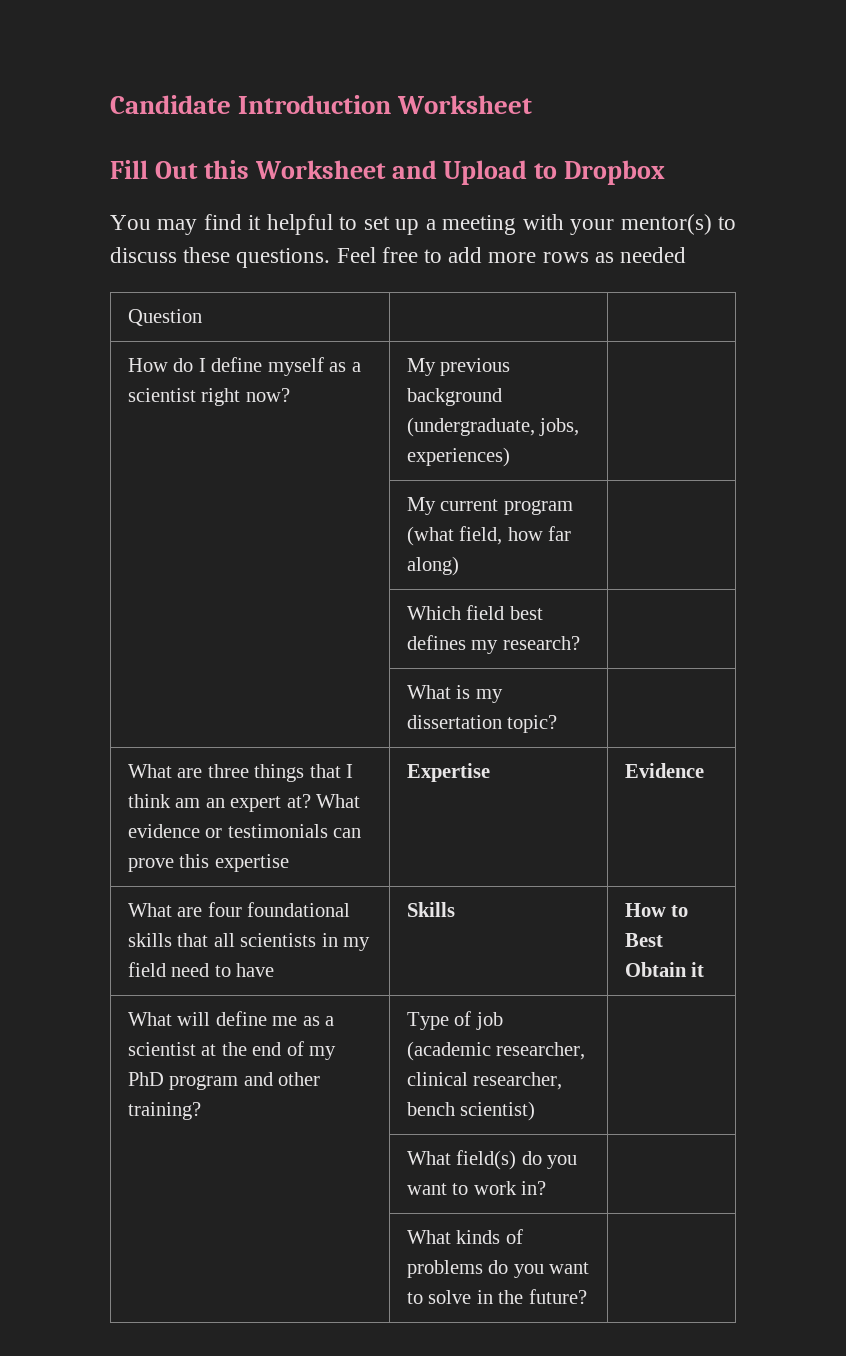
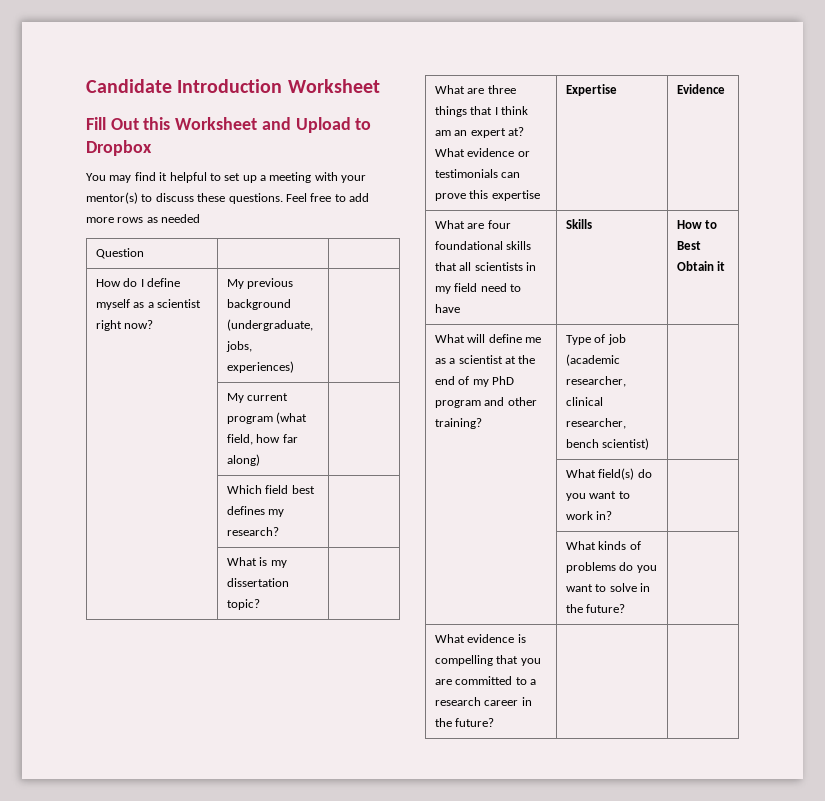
(587, 1296) none -> [434,634,526,643] [434,655,541,666] [434,676,537,685] [434,697,532,706] [434,718,495,727] // What evidence is compelling that you are committed to a research career in the future? | |

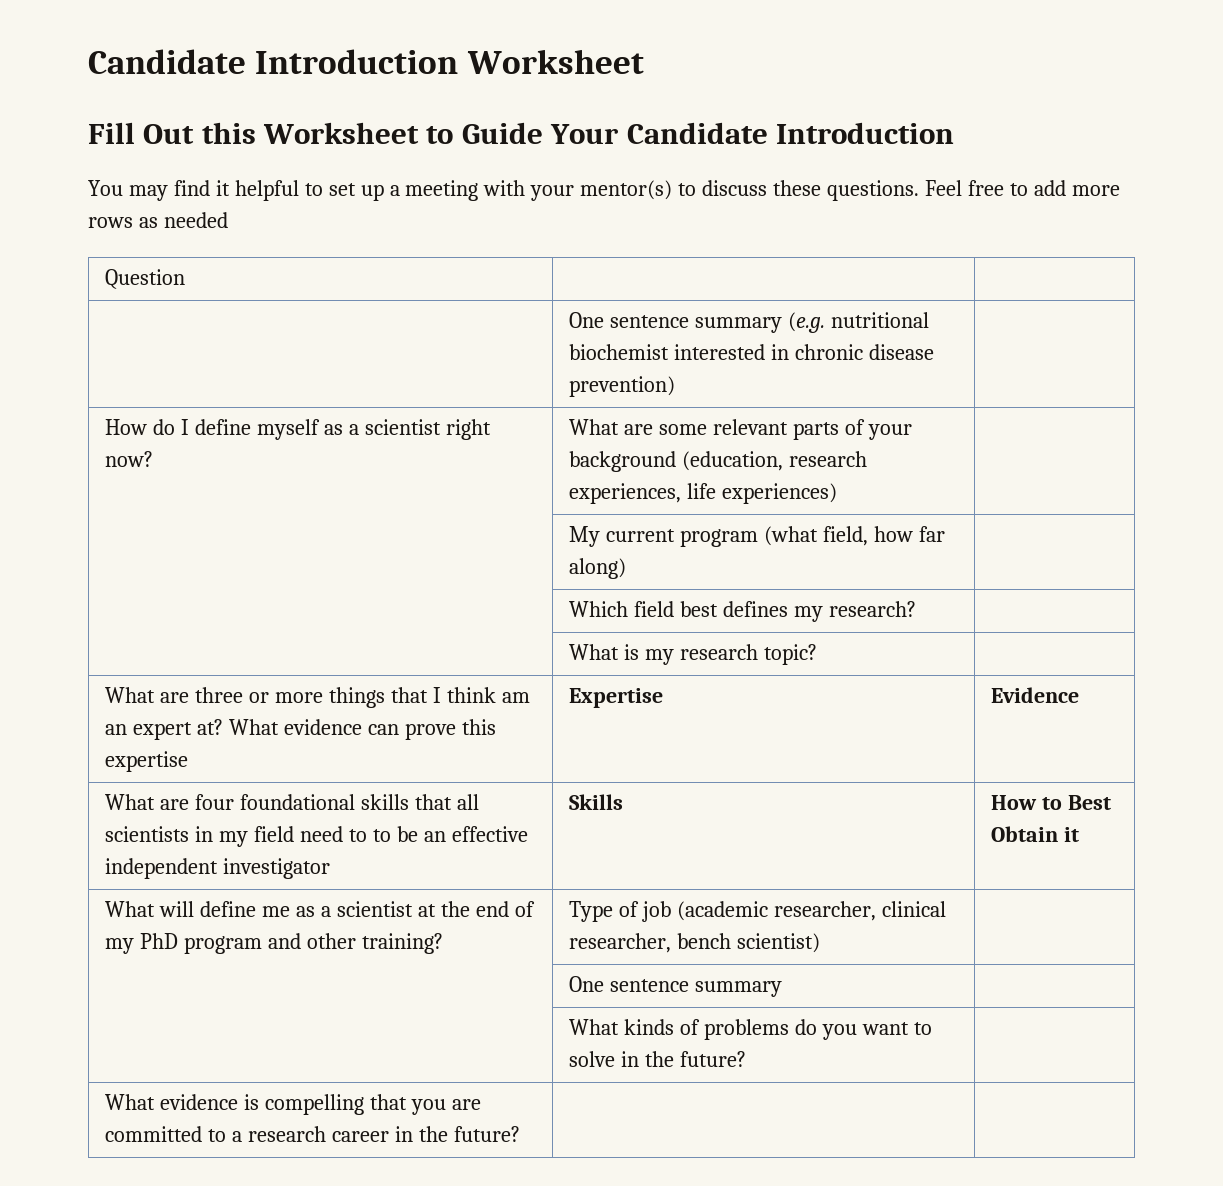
[261,117,372,133] [86,140,152,156] and Upload to Dropbox -> [426,122,954,144] to Guide Your Candidate Introduction
(144, 253) none -> [569,312,929,333] [569,344,934,360] [569,376,676,397] // | One sentence summary (e.g. nutritional biochemist interested in chronic disease prevention) |
[226,278,294,289] [226,299,291,310] [226,319,313,331] [225,341,252,352] My previous background (undergraduate, jobs, -> [569,419,912,440] [569,451,868,472] [569,483,717,504] What are some relevant parts of your background (education, research experiences, life
[226,578,289,587] dissertation -> [680,644,759,660] research
(516, 89) none -> [249,692,323,703] or more
[517,151,530,157] [434,169,498,178] or testimonials -> (362, 727) none
[434,304,460,313] have -> [372,826,528,842] [105,858,331,879] to be an effective independent investigator
[565,468,652,480] [565,491,630,501] [565,511,613,520] What field(s) do you want to work in? -> [569,976,783,997] One sentence summary

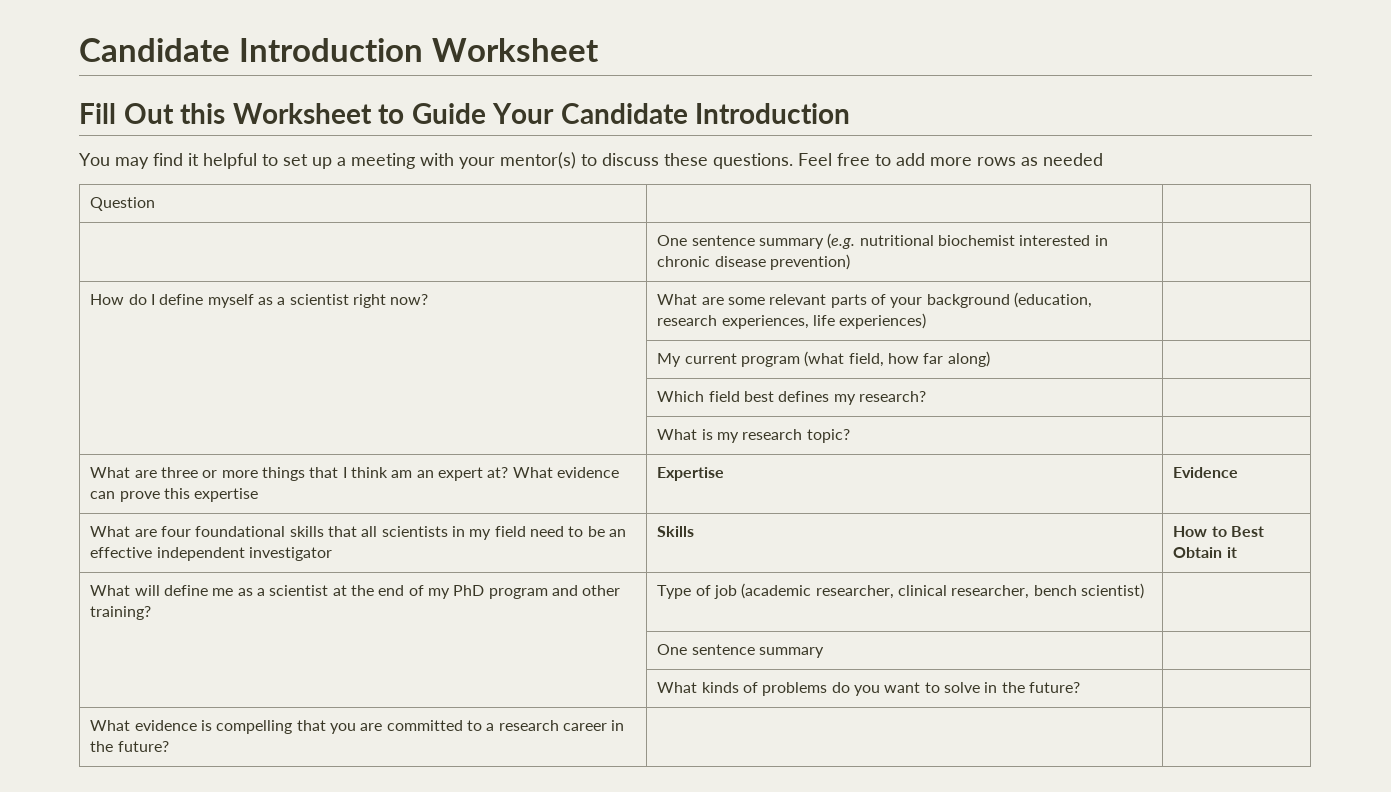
[372,829,391,842] to -> (584, 531) none

